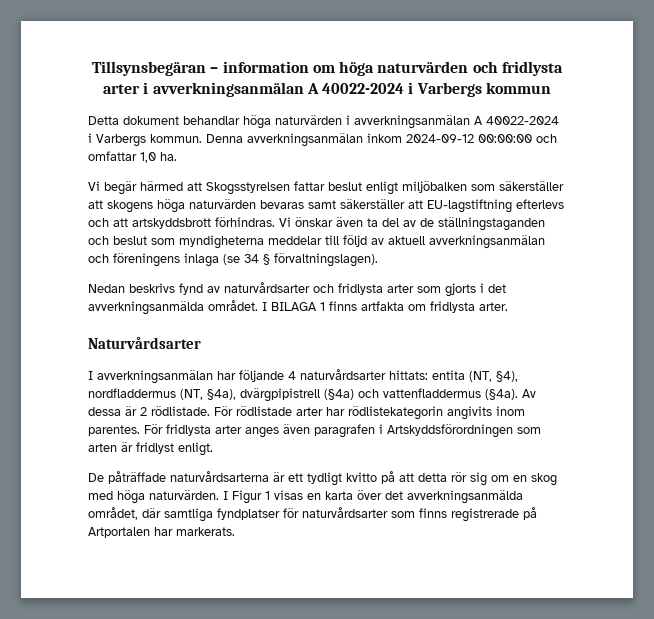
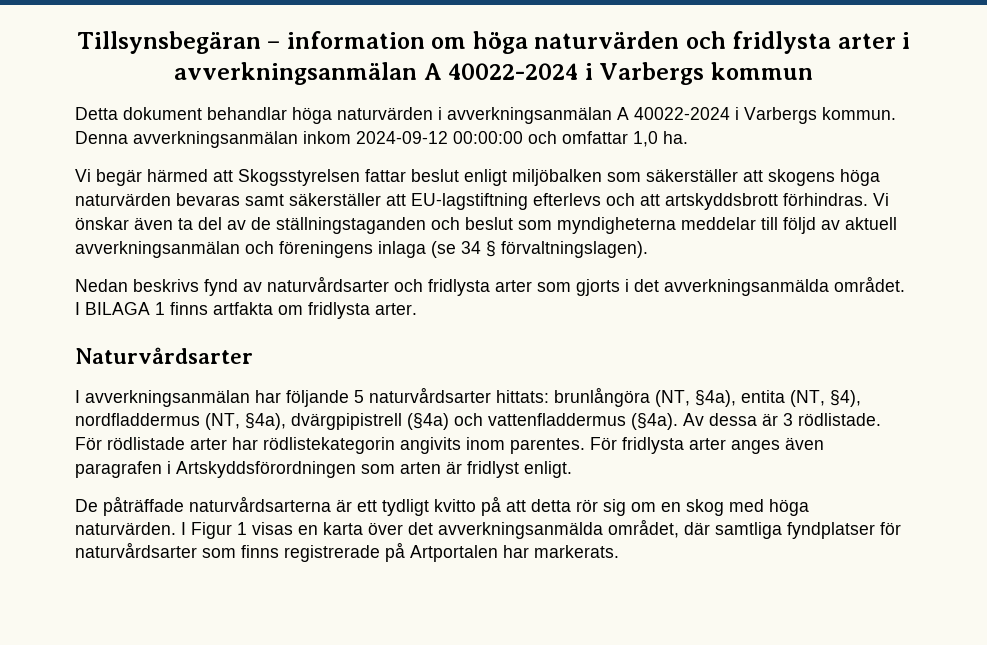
[288,371,296,380] 4 -> [354,390,364,403] 5
(428, 375) none -> [554,387,736,407] brunlångöra (NT, §4a),
[140,407,147,416] 2 -> [783,413,793,426] 3

